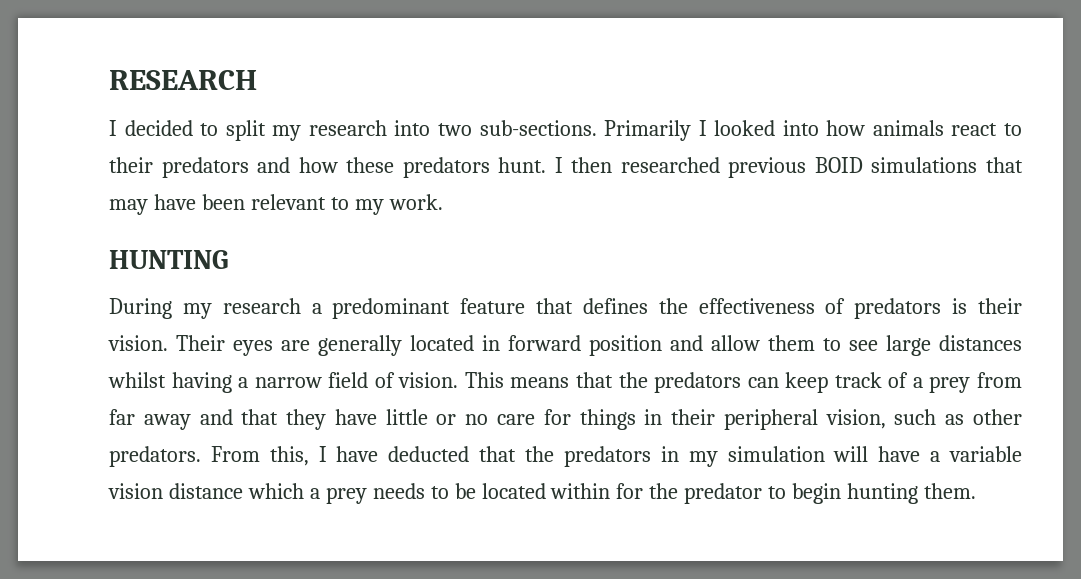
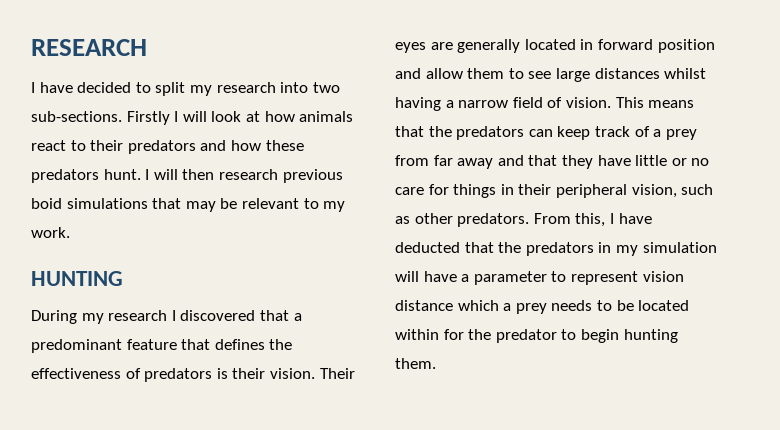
(117, 128) none -> [39,82,73,93] have
[604,120,819,141] Primarily I looked into -> [126,111,260,125] Firstly I will look at
[571,157,863,178] then researched previous BOID -> [153,169,343,183] [31,198,62,209] will then research previous boid
[153,194,245,210] have been -> [220,198,238,209] be
(301, 306) none -> [171,310,289,321] I discovered that
[949,446,1023,462] variable -> [473,271,638,285] parameter to represent

